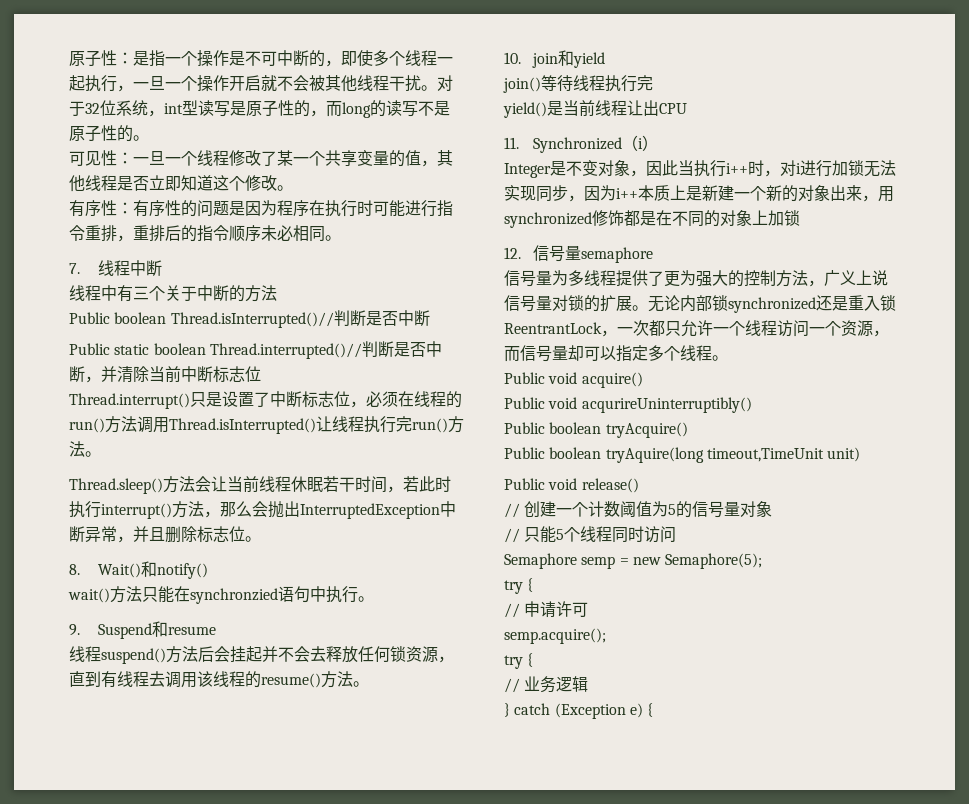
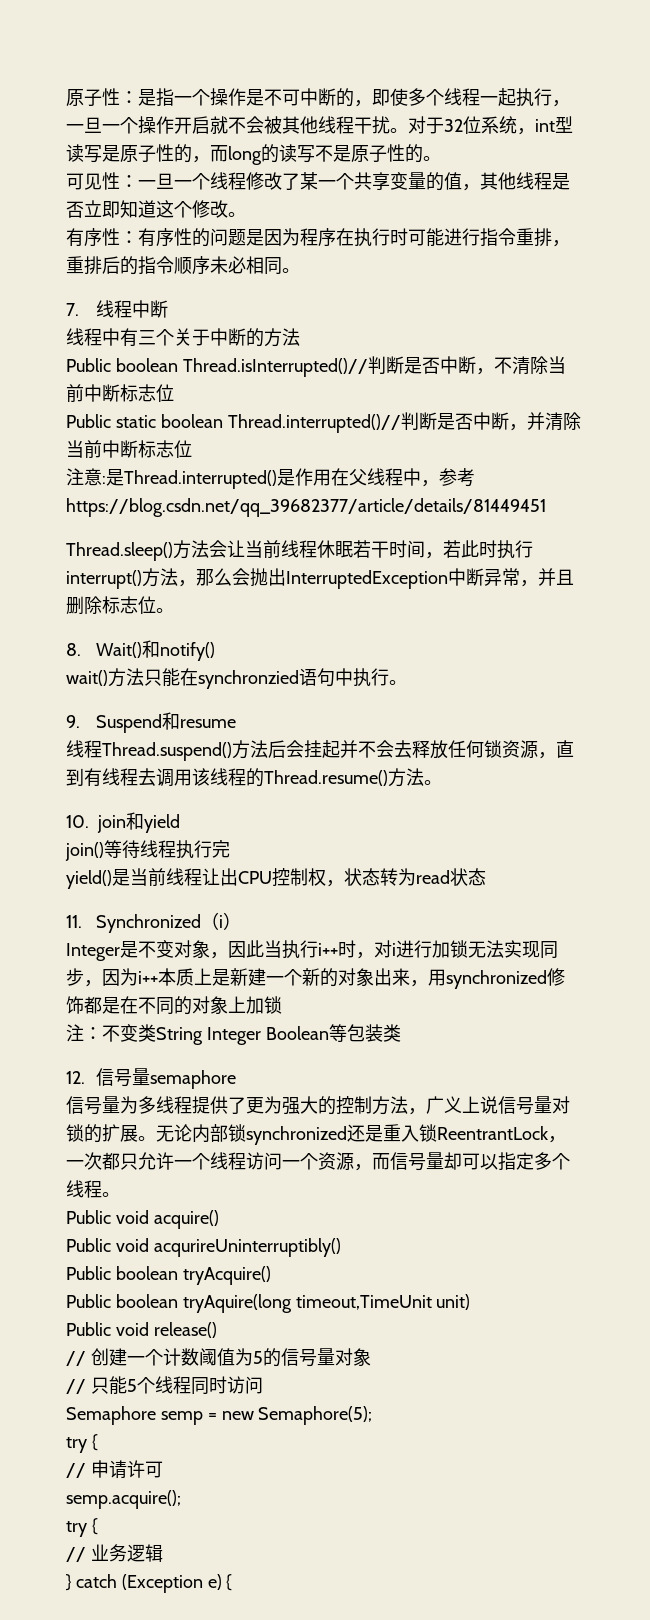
(430, 318) none -> [475,356,566,375] [66,384,174,402] ，不清除当前中断标志位
[69,391,462,409] [69,416,464,434] [69,441,101,457] Thread.interrupt()只是设置了中断标志位，必须在线程的run()方法调用Thread.isInterrupted()让线程执行完run()方法。 -> [66,468,475,489] [66,498,546,517] 注意:是Thread.interrupted()是作用在父线程中，参考https://blog.csdn.net/qq_39682377/article/details/81449451
[101,648,166,664] suspend() -> [102,742,232,761] Thread.suspend()
[261,673,321,688] resume() -> [264,770,388,786] Thread.resume()
(687, 108) none -> [272,868,486,887] 控制权，状态转为read状态
(800, 218) none -> [66,1024,401,1045] // 注：不变类String Integer Boolean等包装类

